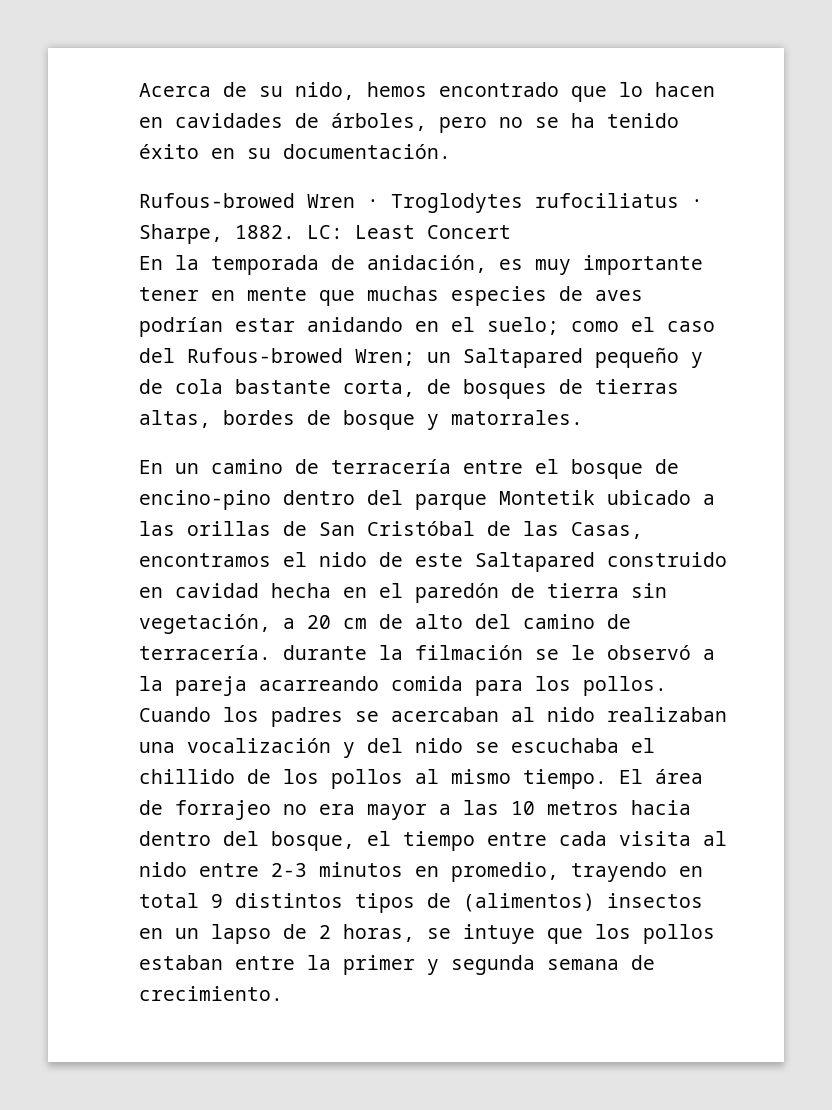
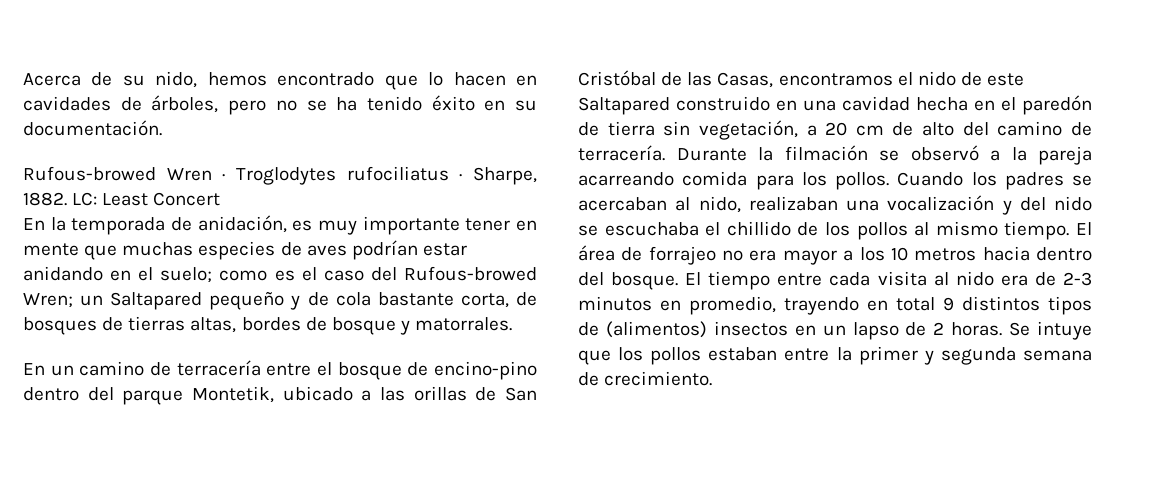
(619, 326) none -> [274,270,295,281] es
[499,490,595,505] Montetik -> [192,386,274,403] Montetik,
(163, 592) none -> [803,100,836,111] una
[283,645,367,660] durante -> [676,148,747,161] Durante
[571,645,595,660] le -> (899, 155) none
[547,707,595,722] nido -> [698,196,741,213] nido,
[463,800,499,815] las -> [859,247,885,261] los
[271,831,391,851] bosque, el -> [611,272,702,290] bosque. El
[199,863,259,877] entre -> [1000,272,1056,286] era de
[343,924,451,942] horas, se -> [951,322,1031,336] horas. Se

